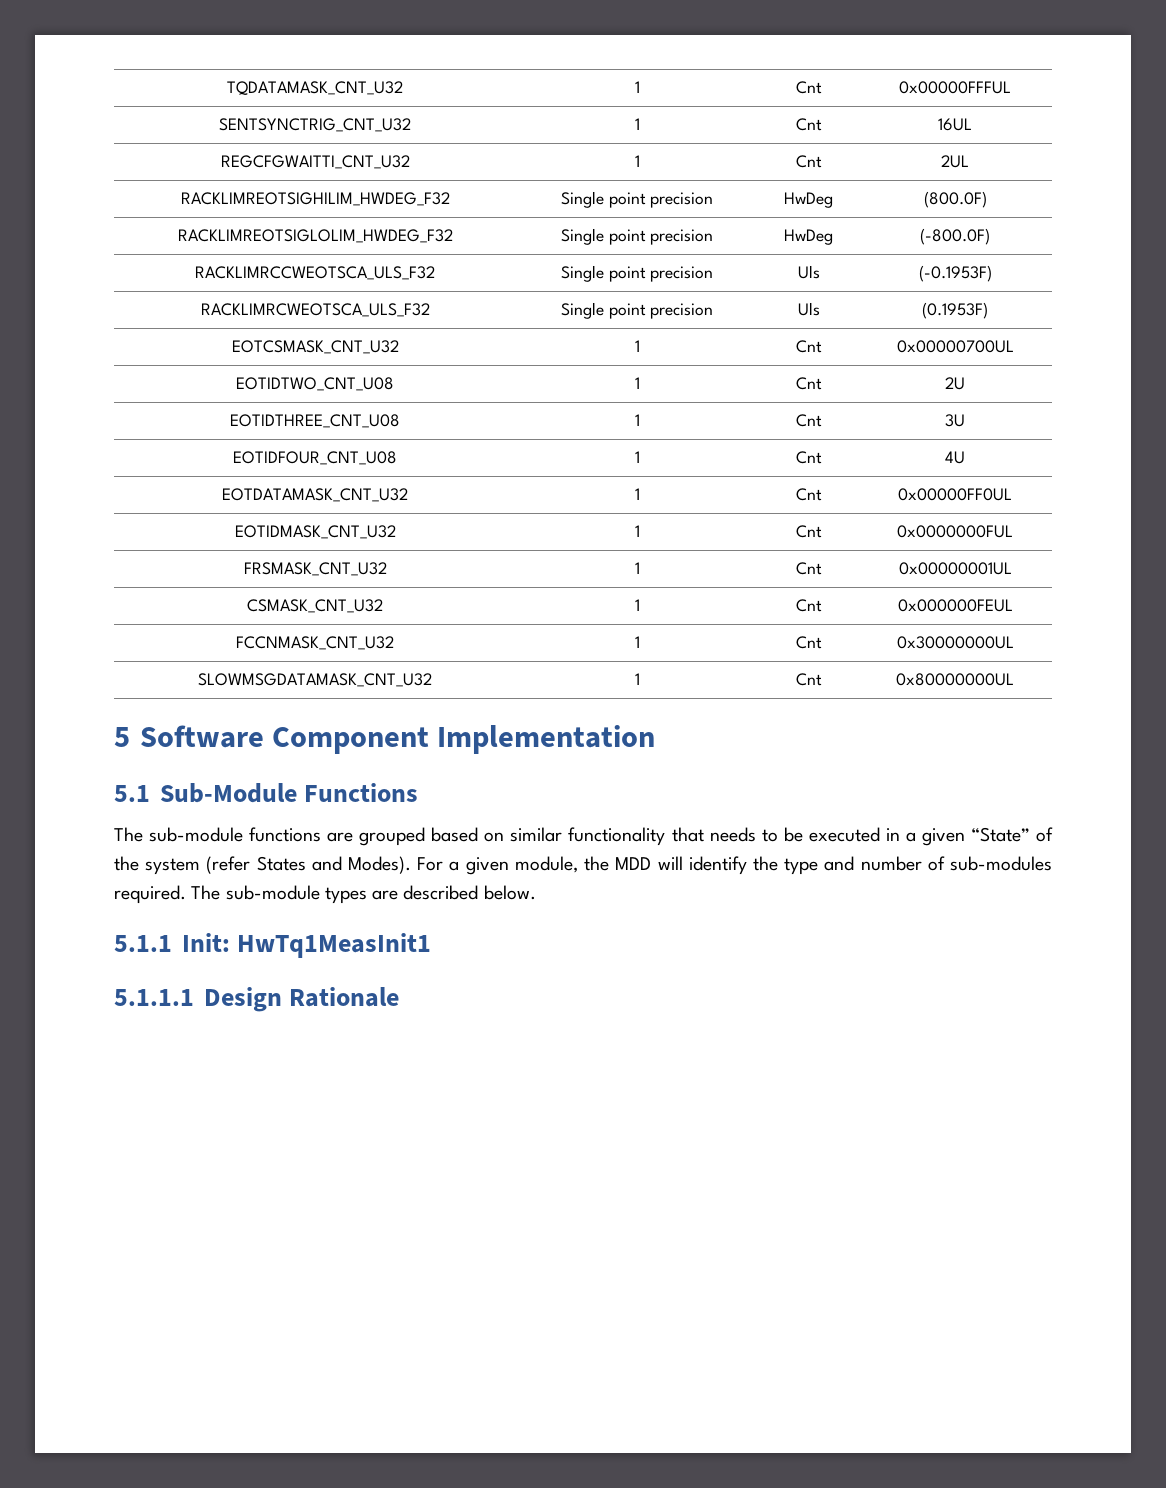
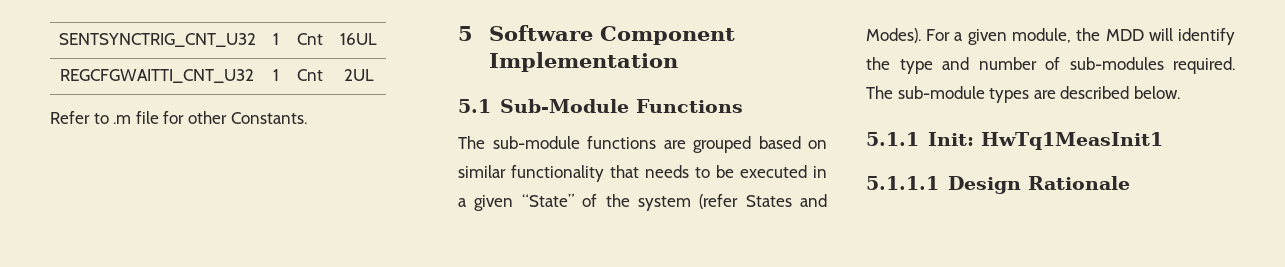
[227,81,403,95] [634,81,640,93] [795,81,822,94] [899,81,1011,94] TQDATAMASK_CNT_U32 | 1 | Cnt | 0x00000FFFUL // -> (58, 40) none
[180,192,450,206] [560,191,714,208] [784,192,833,208] [923,191,987,208] [177,229,453,243] [560,228,714,245] [784,229,833,245] [920,228,990,245] [195,266,435,280] [560,265,714,282] [797,265,820,279] [918,265,992,282] [200,303,430,317] [560,302,714,319] [797,302,820,316] [922,302,988,319] [231,340,399,354] [634,340,640,352] [795,340,822,353] [896,340,1014,353] [236,377,394,391] [634,377,640,389] [795,377,822,390] [945,377,965,390] [230,414,400,428] [634,414,640,426] [795,414,822,427] [945,414,965,427] [233,451,397,465] [634,451,640,463] [795,451,822,464] [945,451,965,464] [222,488,408,502] [634,488,640,500] [795,488,822,501] [898,488,1012,501] [234,525,396,539] [634,525,640,537] [795,525,822,538] [897,525,1013,538] [243,562,387,576] [634,562,640,574] [795,562,822,575] [898,562,1012,575] [247,599,383,613] [634,599,640,611] [795,599,822,612] [897,599,1013,612] [236,636,394,650] [634,636,640,648] [795,636,822,649] [896,636,1014,649] [198,673,432,687] [634,673,640,685] [795,673,822,686] [896,673,1014,686] // RACKLIMREOTSIGHILIM_HWDEG_F32 | Single point precision | HwDeg | (800.0F) // RACKLIMREOTSIGLOLIM_HWDEG_F32 | Single point precision | HwDeg | (-800.0F) // RACKLIMRCCWEOTSCA_ULS_F32 | Single point precision | Uls | (-0.1953F) // RACKLIMRCWEOTSCA_ULS_F32 | Single point precision | Uls | (0.1953F) // EOTCSMASK_CNT_U32 | 1 | Cnt | 0x00000700UL // EOTIDTWO_CNT_U08 | 1 | Cnt | 2U // EOTIDTHREE_CNT_U08 | 1 | Cnt | 3U // EOTIDFOUR_CNT_U08 | 1 | Cnt | 4U // EOTDATAMASK_CNT_U32 | 1 | Cnt | 0x00000FF0UL // EOTIDMASK_CNT_U32 | 1 | Cnt | 0x0000000FUL // FRSMASK_CNT_U32 | 1 | Cnt | 0x00000001UL // CSMASK_CNT_U32 | 1 | Cnt | 0x000000FEUL // FCCNMASK_CNT_U32 | 1 | Cnt | 0x30000000UL // SLOWMSGDATAMASK_CNT_U32 | 1 | Cnt | 0x80000000UL -> [50,111,307,124] // Refer to .m file for other Constants.

